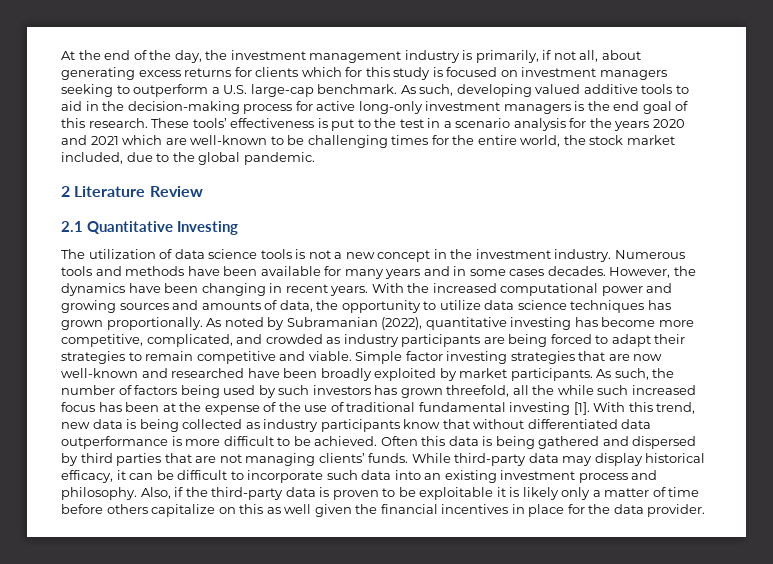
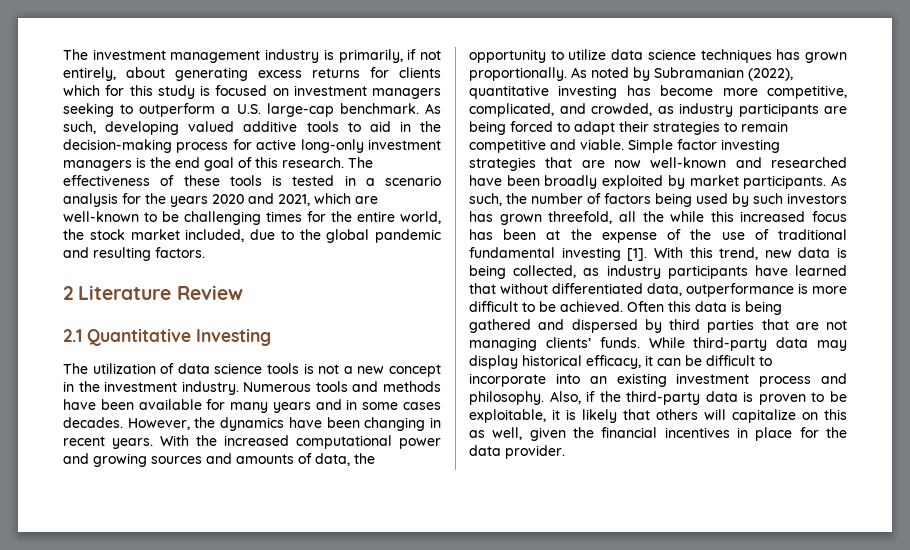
[61,50,228,63] At the end of the day, the -> [63,49,88,60] The
[579,50,599,62] all, -> [63,67,116,81] entirely,
[151,118,424,131] These tools’ effectiveness is put to the test -> [348,157,373,168] [63,175,335,186] The effectiveness of these tools is tested
[90,136,119,145] 2021 -> [278,194,310,206] 2021,
[243,152,315,165] pandemic. -> [375,229,441,243] [63,247,205,261] pandemic and resulting factors.
[265,334,323,344] crowded -> [591,103,652,116] crowded,
[597,385,629,395] such -> [710,211,734,222] this
[182,419,441,432] collected as industry participants know -> [513,265,847,279] collected, as industry participants have learned
[621,419,652,429] data -> [647,283,682,296] data,
[326,470,392,480] such data -> (546, 380) none
[419,487,494,500] exploitable -> [469,409,546,423] exploitable,
[561,487,700,500] [61,504,148,514] only a matter of time before others -> [623,409,726,420] that others will
[284,504,312,514] well -> [492,427,523,440] well,

